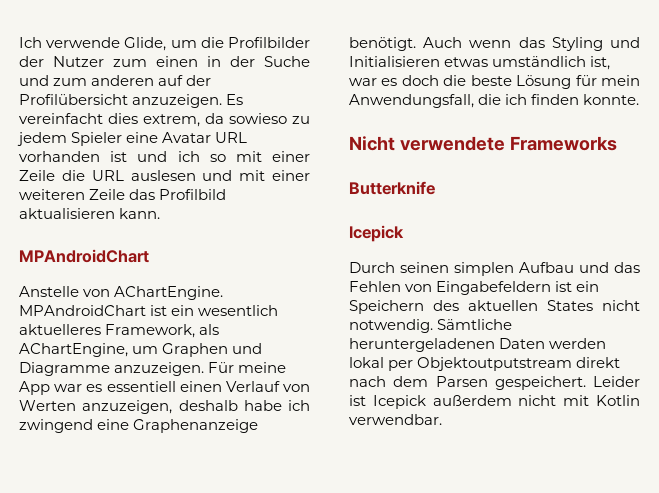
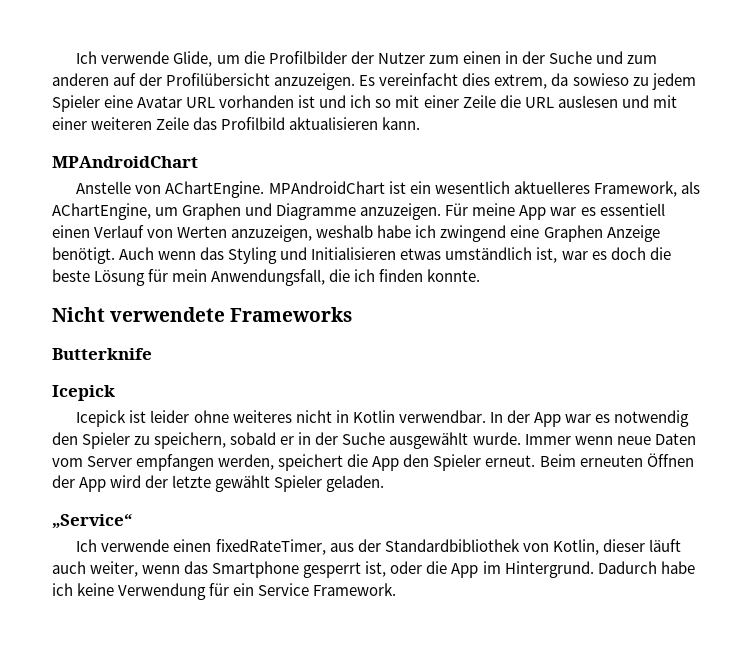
[178,400,238,411] deshalb -> [316,225,374,238] weshalb
[133,419,259,433] Graphenanzeige -> [543,225,660,242] Graphen Anzeige
[349,262,640,276] [349,281,600,295] [349,300,640,314] [349,319,513,333] [349,338,607,352] [349,357,621,371] [349,376,640,390] [349,395,640,409] [349,414,442,425] Durch seinen simplen Aufbau und das Fehlen von Eingabefeldern ist ein Speichern des aktuellen States nicht notwendig. Sämtliche heruntergeladenen Daten werden lokal per Objektoutputstream direkt nach dem Parsen gespeichert. Leider ist Icepick außerdem nicht mit Kotlin verwendbar. -> [76,410,690,427] [52,432,696,449] [52,453,694,471] [52,475,385,492] [52,513,132,529] [76,539,681,555] [52,561,695,578] [52,583,397,600] Icepick ist leider ohne weiteres nicht in Kotlin verwendbar. In der App war es notwendig den Spieler zu speichern, sobald er in der Suche ausgewählt wurde. Immer wenn neue Daten vom Server empfangen werden, speichert die App den Spieler erneut. Beim erneuten Öffnen der App wird der letzte gewählt Spieler geladen. // „Service“ // Ich verwende einen fixedRateTimer, aus der Standardbibliothek von Kotlin, dieser läuft auch weiter, wenn das Smartphone gesperrt ist, oder die App im Hintergrund. Dadurch habe ich keine Verwendung für ein Service Framework.

